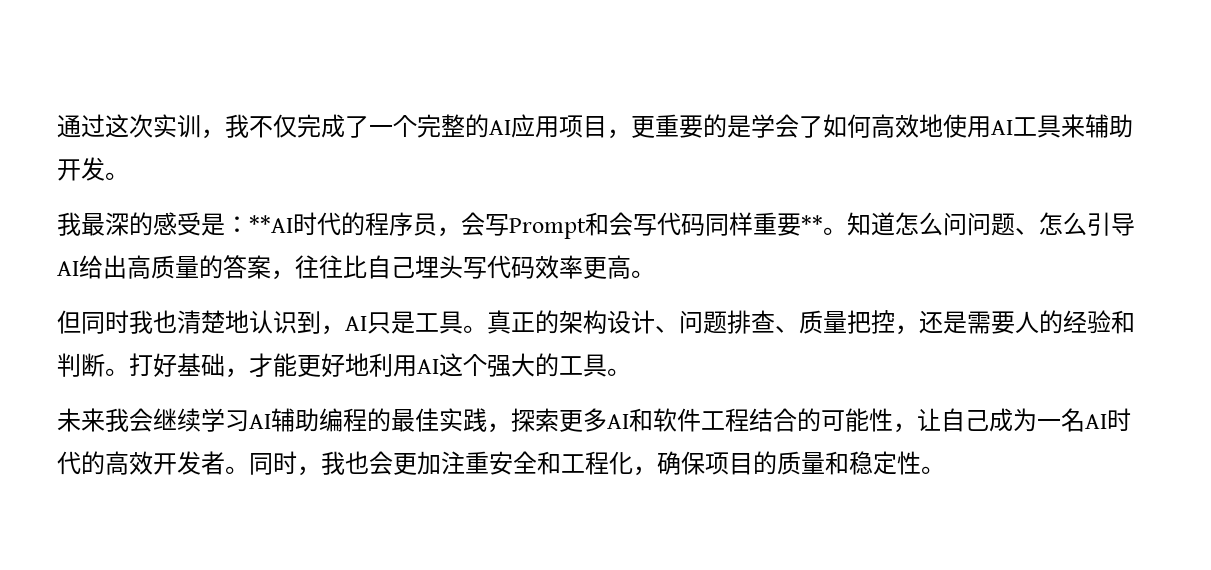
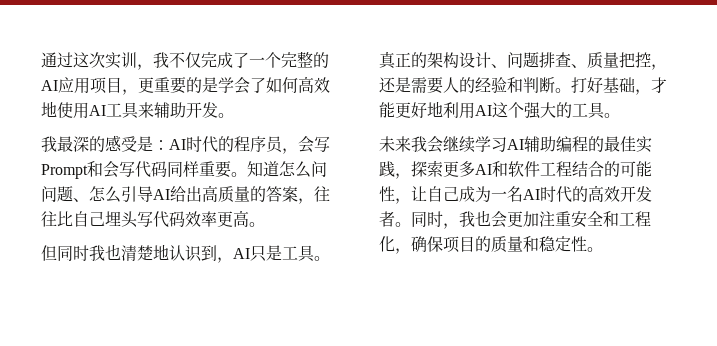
[249,215,293,233] **AI -> [169,139,186,150] AI
[801,215,823,233] ** -> (231, 169) none

